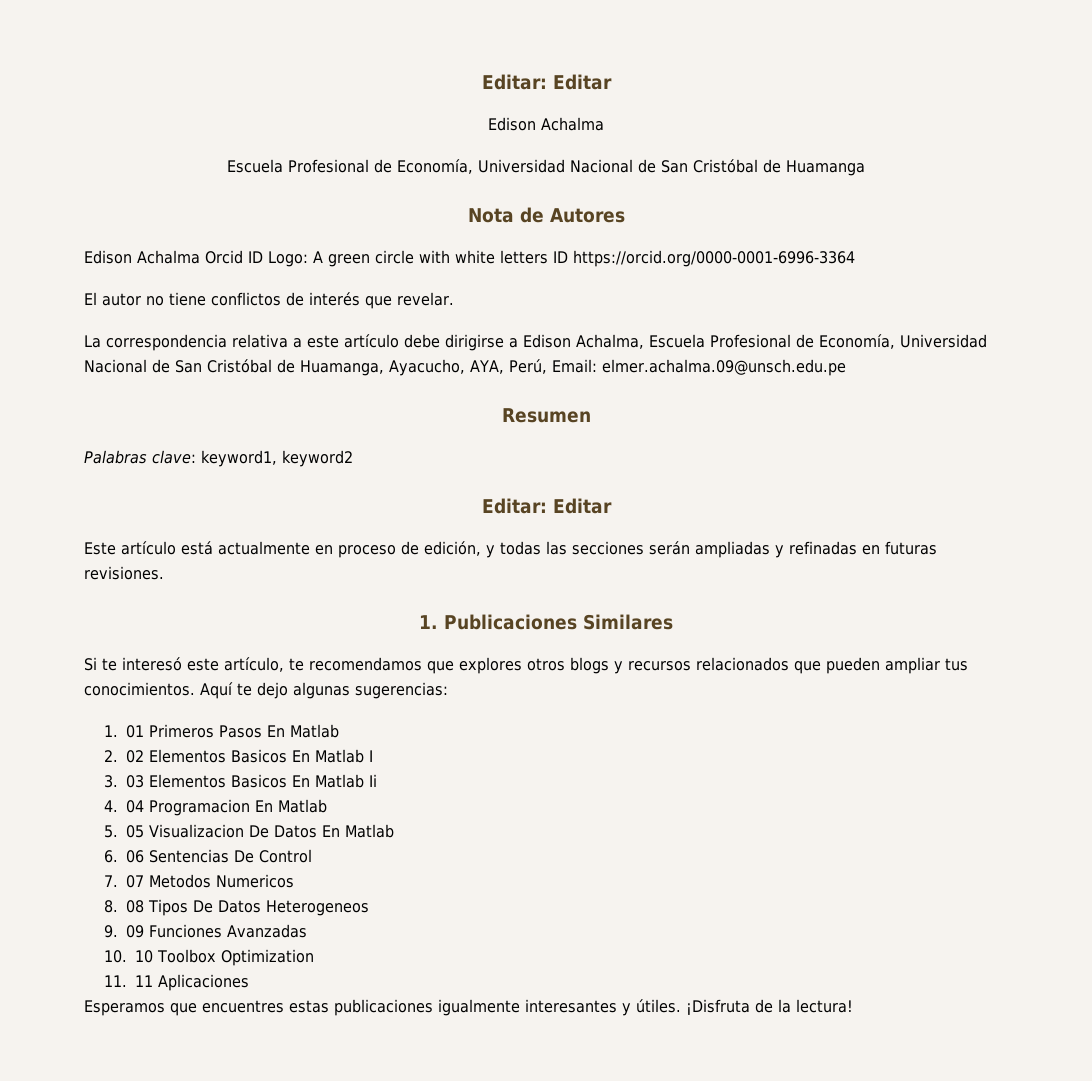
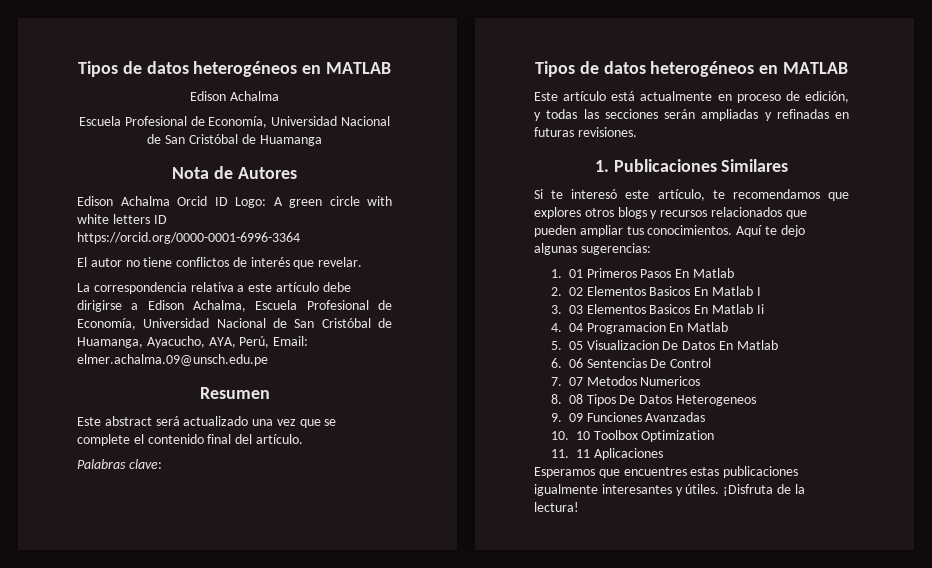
[481,74,612,90] Editar: Editar -> [78,61,391,77] Tipos de datos heterogéneos en MATLAB
[84,450,353,467] [481,498,612,514] Palabras clave: keyword1, keyword2 // Editar: Editar -> [77,416,337,428] [77,434,303,446] [77,459,162,469] [535,61,848,77] Este abstract será actualizado una vez que se complete el contenido final del artículo. // Palabras clave: // Tipos de datos heterogéneos en MATLAB

